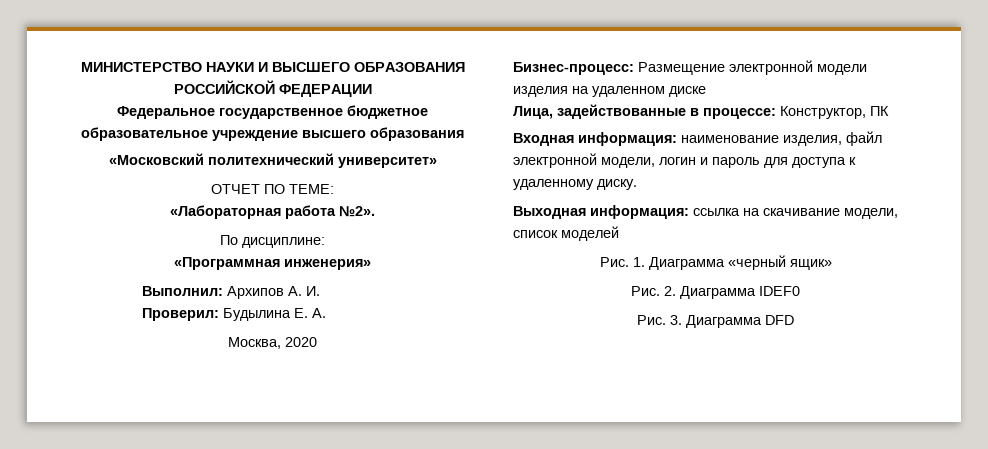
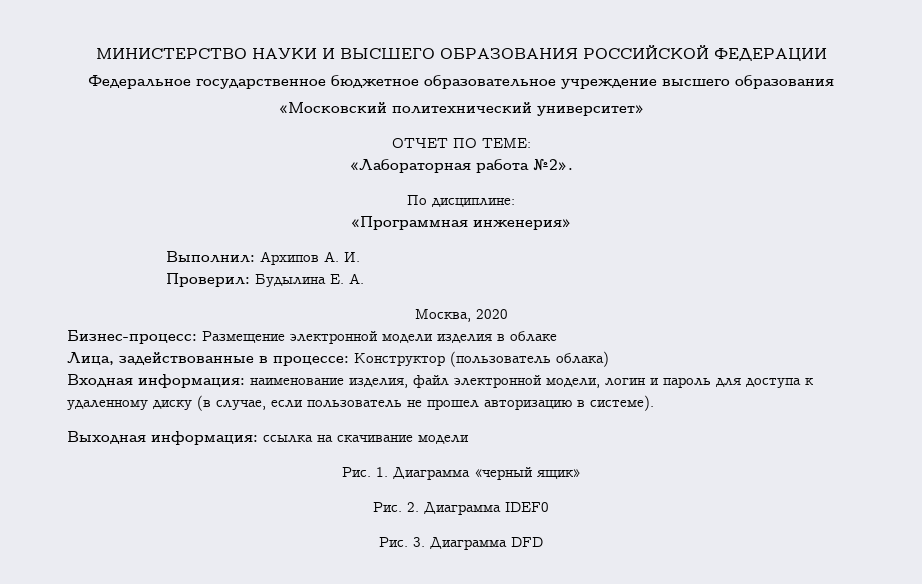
[572,86,706,97] на удаленном диске -> [497,331,557,342] в облаке
[780,106,889,119] Конструктор, ПК -> [354,351,609,367] Конструктор (пользователь облака)
[597,179,637,190] диску. -> [153,395,654,411] диску (в случае, если пользователь не прошел авторизацию в системе).
[844,208,898,219] [513,226,619,241] модели, список моделей -> [418,435,469,444] модели

